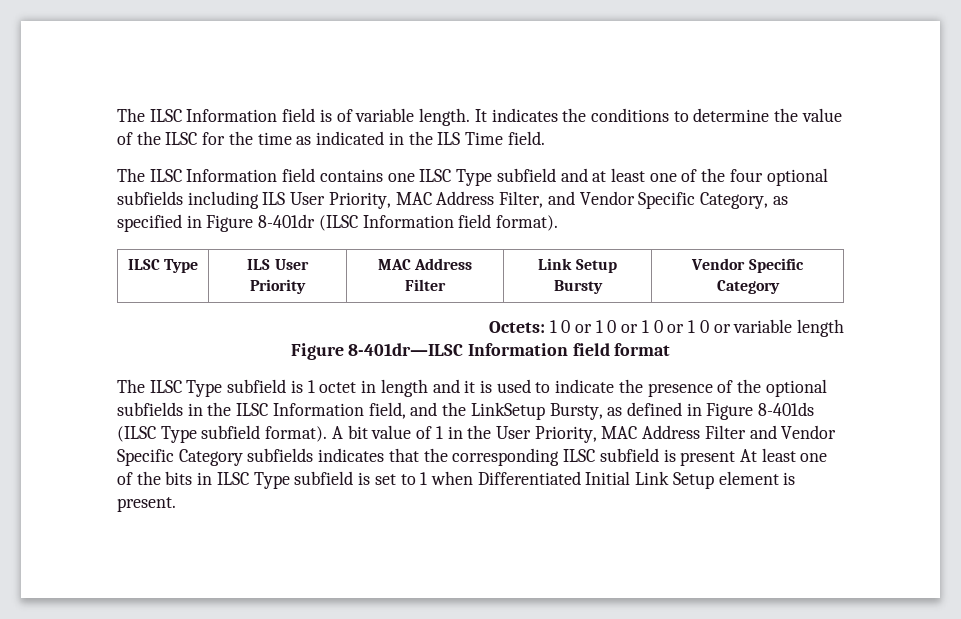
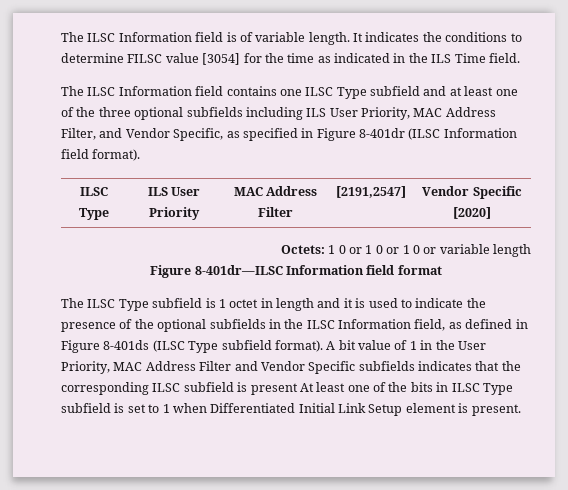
[774,108,842,122] [117,131,198,145] the value of the ILSC -> [127,53,241,65] FILSC value [3054]
[729,169,763,182] four -> [98,107,131,117] three
[638,192,768,209] Specific Category, -> [173,128,224,141] Specific,
[538,258,617,273] [553,280,603,294] [691,258,804,273] [716,280,780,294] Link Setup Bursty | Vendor Specific Category -> [336,186,406,198] [422,186,522,199] [453,207,491,219] [2191,2547] | Vendor Specific [2020]
[688,320,731,333] 1 0 or -> (437, 250) none
[410,402,603,420] and the LinkSetup Bursty, -> (446, 325) none
[178,449,243,466] Category -> (356, 367) none

